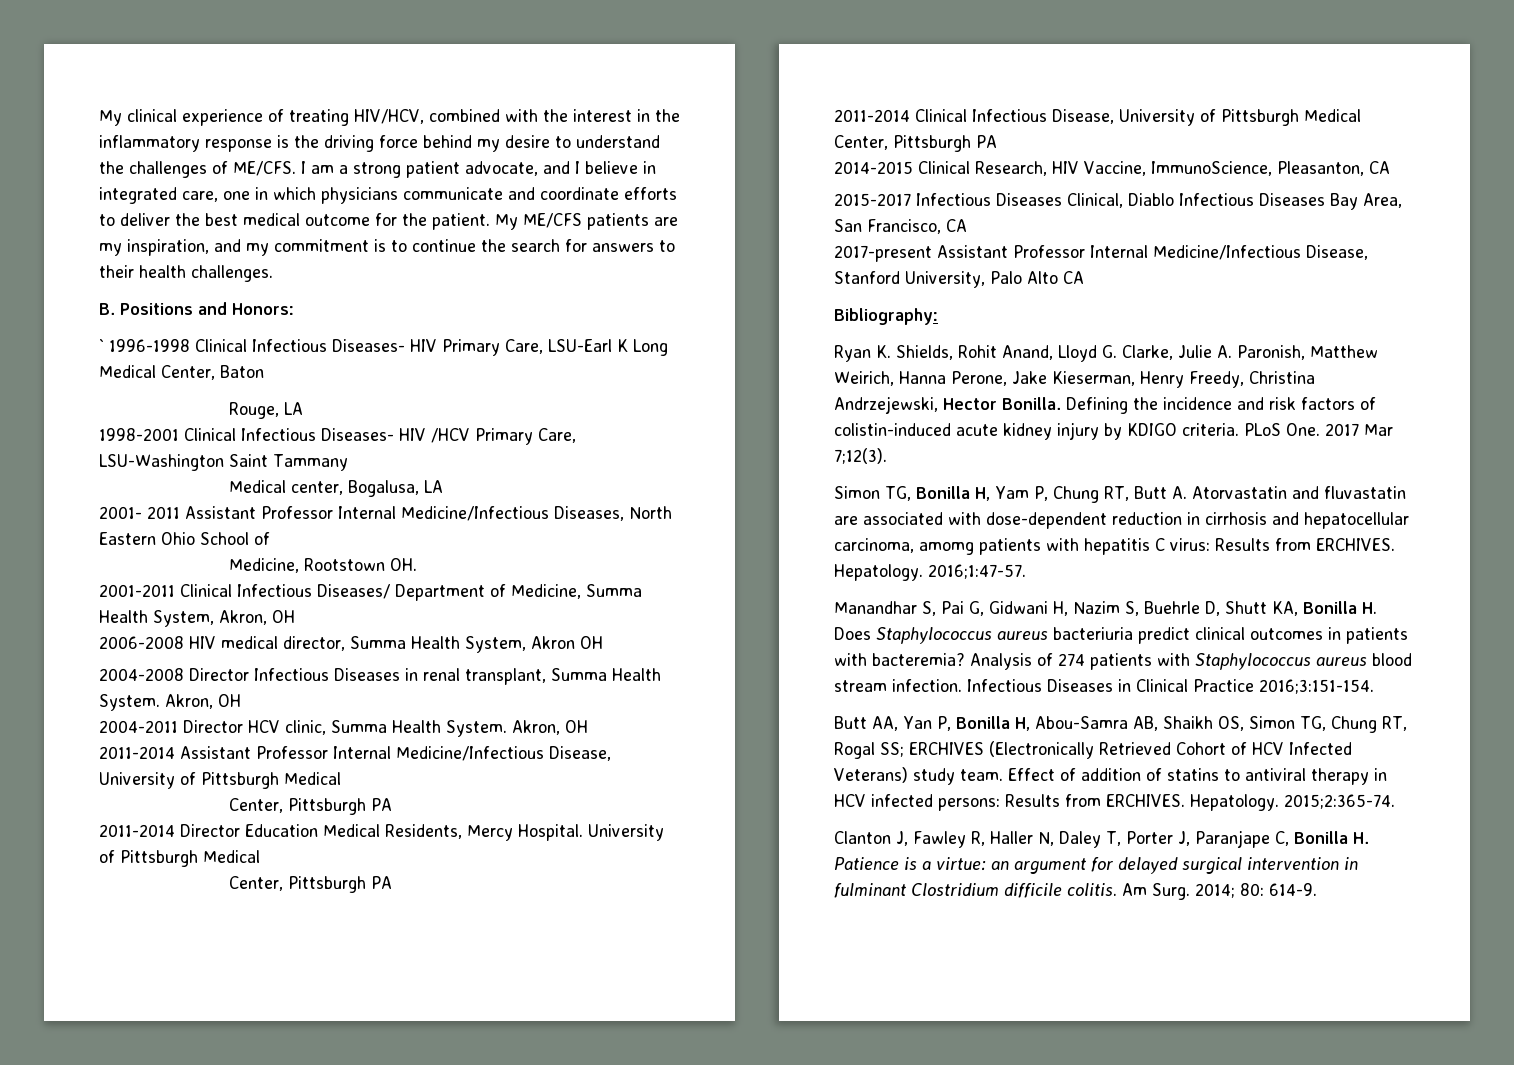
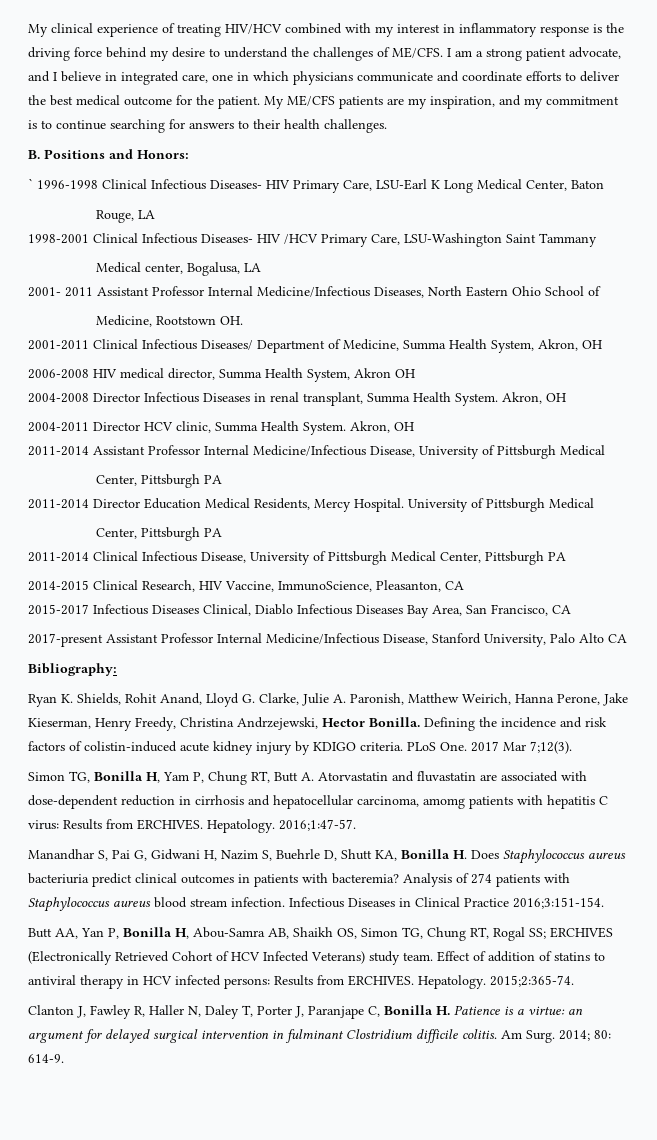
[354,109,424,124] HIV/HCV, -> [225,24,282,34] HIV/HCV
[543,109,568,122] the -> [375,26,394,37] my
[655,109,680,122] the -> (455, 28) none
[481,239,560,252] the search -> [110,119,165,133] searching

